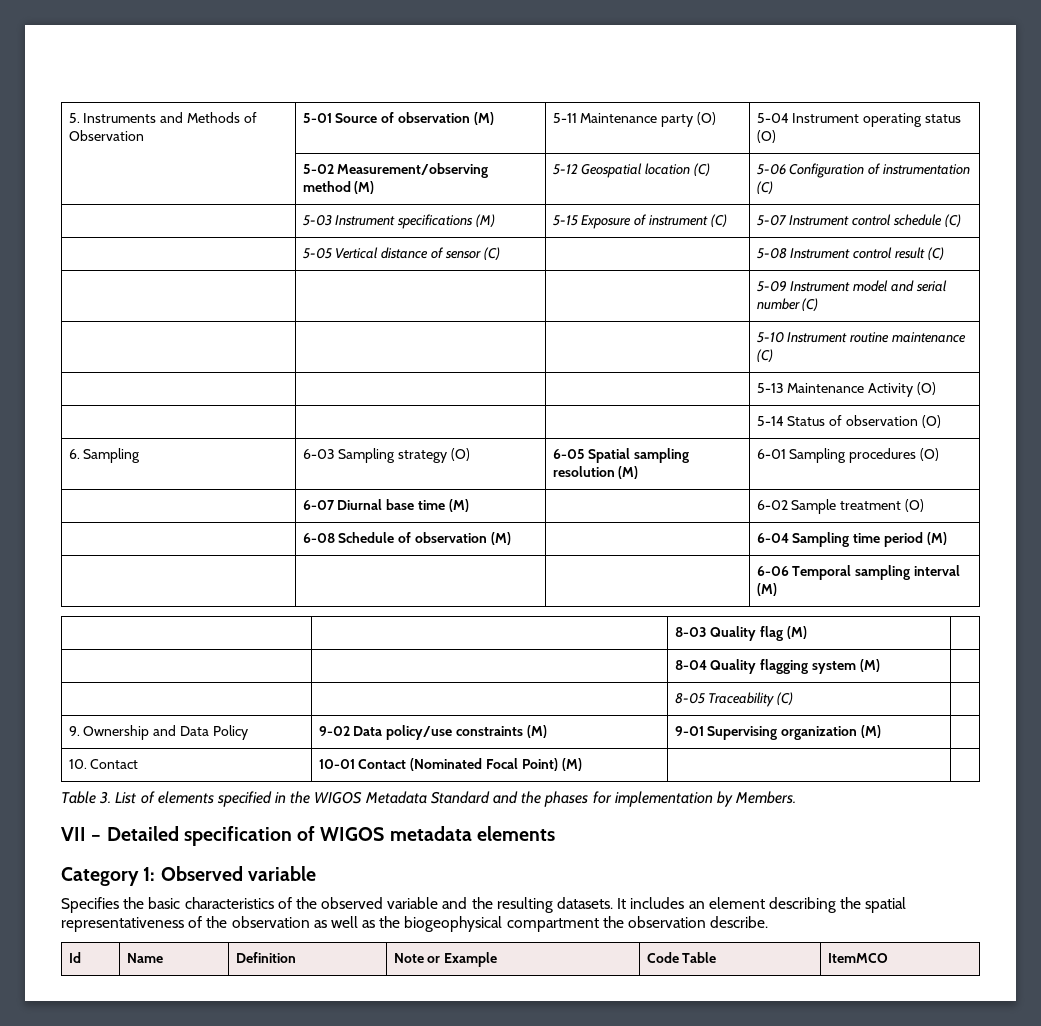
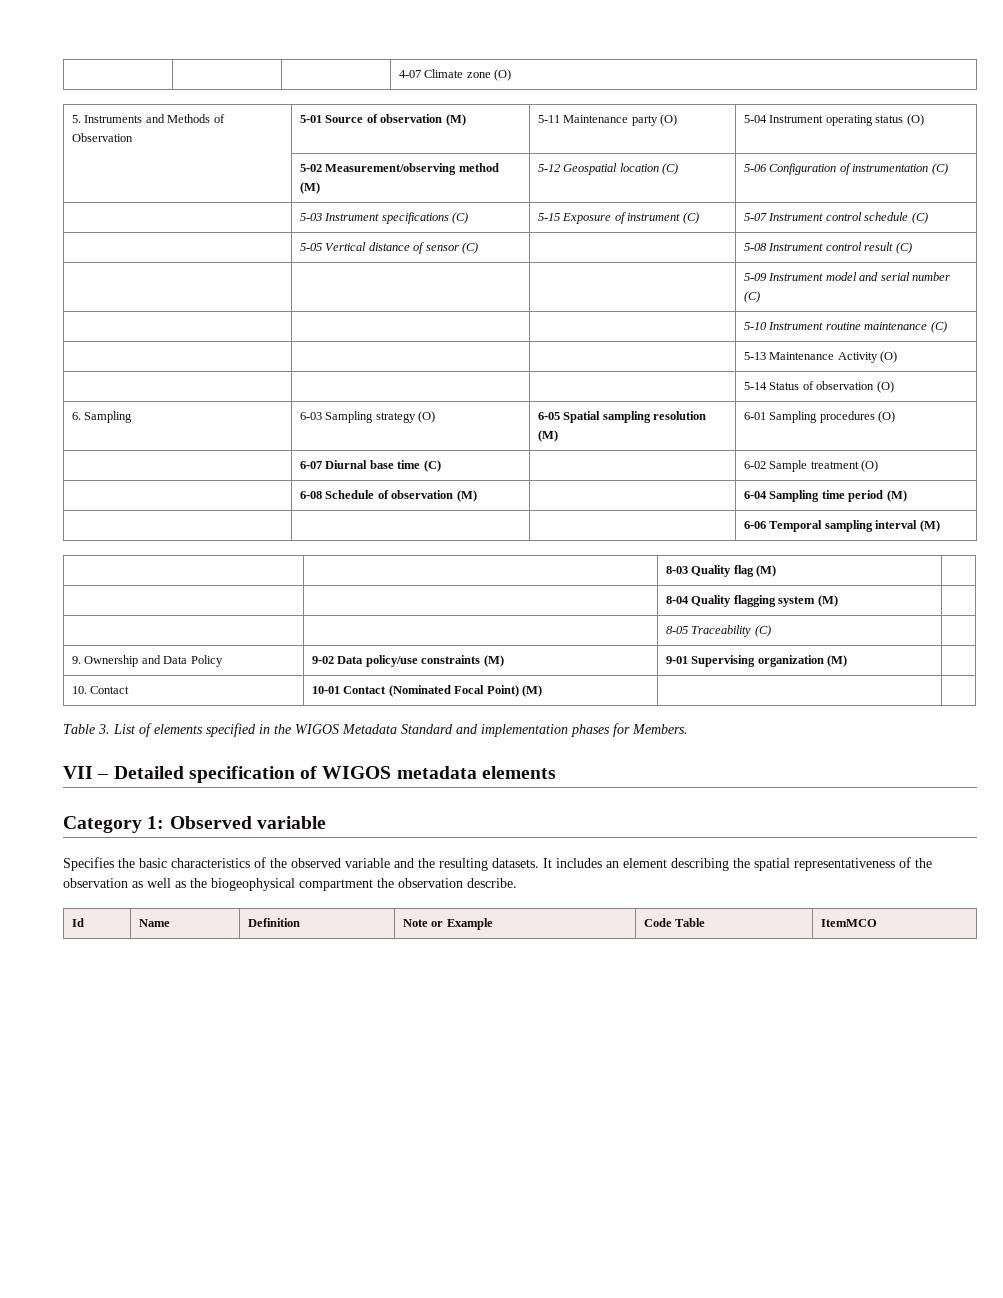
(68, 118) none -> [399,69,512,81] | | | 4-07 Climate zone (O) //
[475,214,495,227] (M) -> [452,212,469,224] (C)
[448,499,469,512] (M) -> [423,460,441,472] (C)
[521,791,542,804] the -> [481,724,568,737] implementation
[614,791,733,807] implementation by -> (630, 730) none

